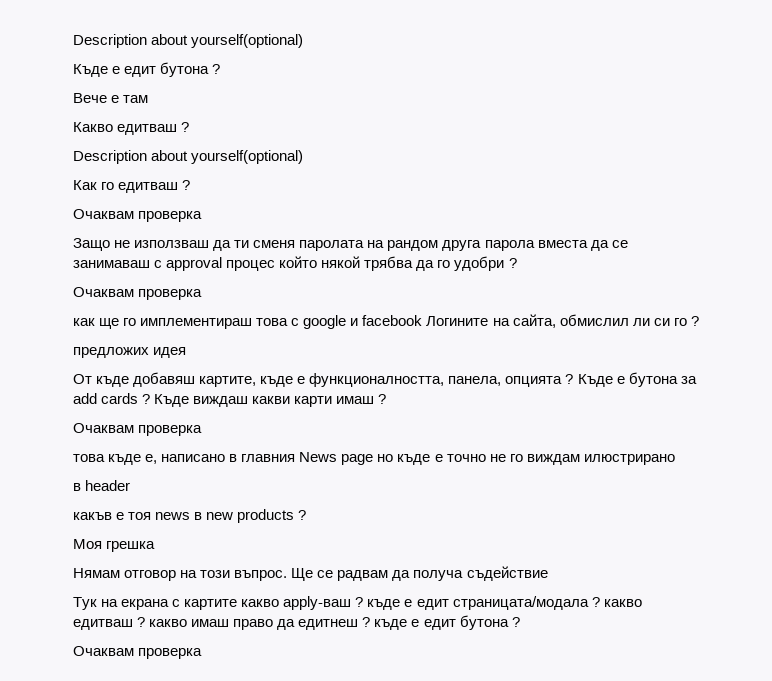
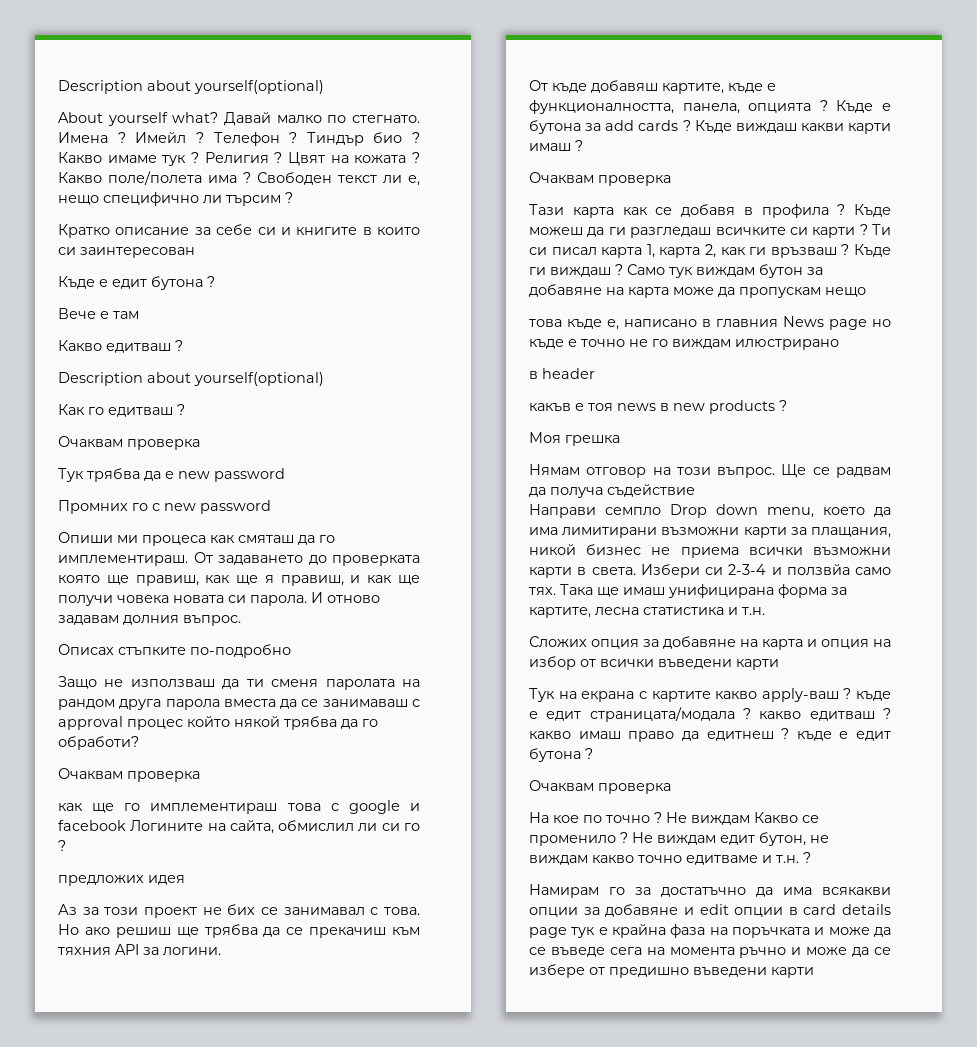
[73,34,304,48] Description about yourself(optional) -> [58,80,324,94] [58,112,420,126] [58,132,420,146] [58,152,421,166] [58,171,420,186] [58,192,293,206] [58,224,420,238] [58,247,195,258] Description about yourself(optional) // About yourself what? Давай малко по стегнато. Имена ? Имейл ? Телефон ? Тиндър био ? Какво имаме тук ? Религия ? Цвят на кожата ? Какво поле/полета има ? Свободен текст ли е, нещо специфично ли търсим ? // Кратко описание за себе си и книгите в които си заинтересован
(203, 216) none -> [58,468,285,482] [58,500,271,514] [58,532,335,546] [58,552,420,566] [58,575,420,586] [58,592,380,606] [58,615,241,626] [58,644,291,658] // Тук трябва да е new password // Промних го с new password // Опиши ми процеса как смяташ да го имплементираш. От задаването до проверката която ще правиш, как ще я правиш, и как ще получи човека новата си парола. И отново задавам долния въпрос. // Описах стъпките по-подробно
[454,256,517,271] удобри ? -> [58,736,139,750] обработи?
(187, 352) none -> [58,904,420,918] [58,924,420,938] [58,944,221,955] // Аз за този проект не бих се занимавал с това. Но ако решиш ще трябва да се прекачиш към тяхния API за логини.
(203, 430) none -> [529,204,891,218] [529,224,891,238] [529,244,891,258] [529,264,823,278] [529,284,866,298] // Тази карта как се добавя в профила ? Къде можеш да ги разгледаш всичките си карти ? Ти си писал карта 1, карта 2, как ги връзваш ? Къде ги виждаш ? Само тук виждам бутон за добавяне на карта може да пропускам нещо
(548, 573) none -> [529,504,891,518] [529,527,891,538] [529,544,891,558] [529,564,891,578] [529,584,847,598] [529,607,765,618] [529,636,891,650] [529,656,779,670] // Направи семпло Drop down menu, което да има лимитирани възможни карти за плащания, никой бизнес не приема всички възможни карти в света. Избери си 2-3-4 и ползвйа само тях. Така ще имаш унифицирана форма за картите, лесна статистика и т.н. // Сложих опция за добавяне на карта и опция на избор от всички въведени карти
(203, 653) none -> [529,812,819,825] [529,832,829,846] [529,852,811,865] [529,884,891,898] [529,904,891,917] [529,924,891,938] [529,947,892,958] [529,964,814,978] // На кое по точно ? Не виждам Какво се променило ? Не виждам едит бутон, не виждам какво точно едитваме и т.н. ? // Намирам го за достатъчно да има всякакви опции за добавяне и edit опции в card details page тук е крайна фаза на поръчката и може да се въведе сега на момента ръчно и може да се избере от предишно въведени карти

